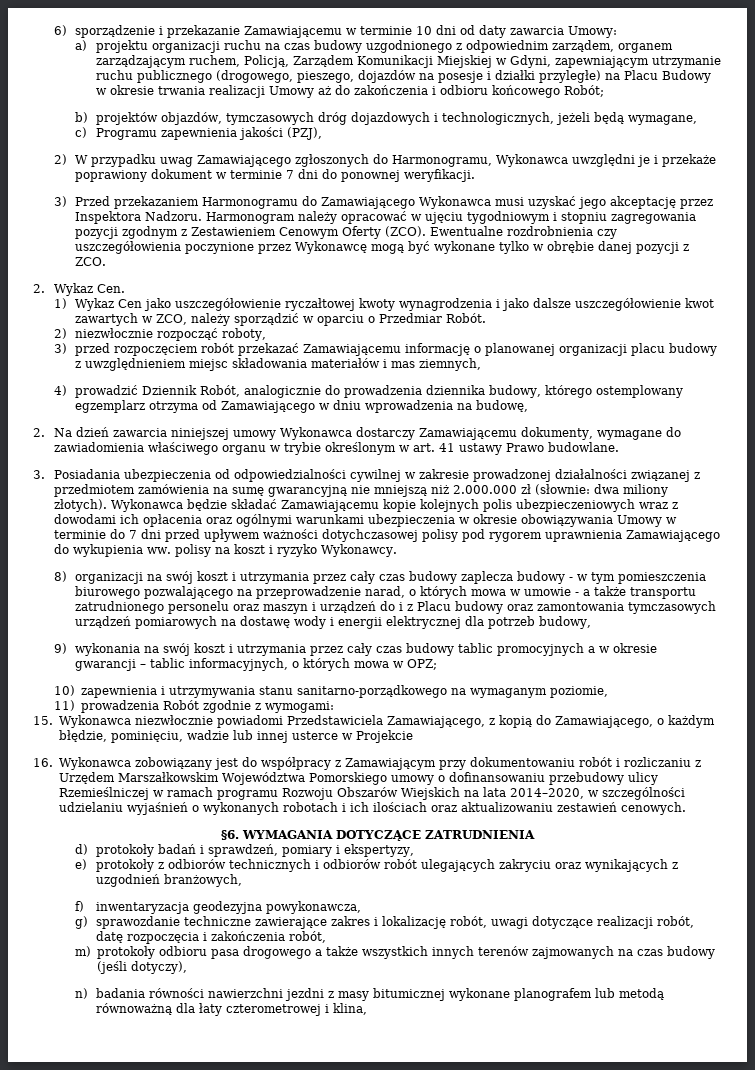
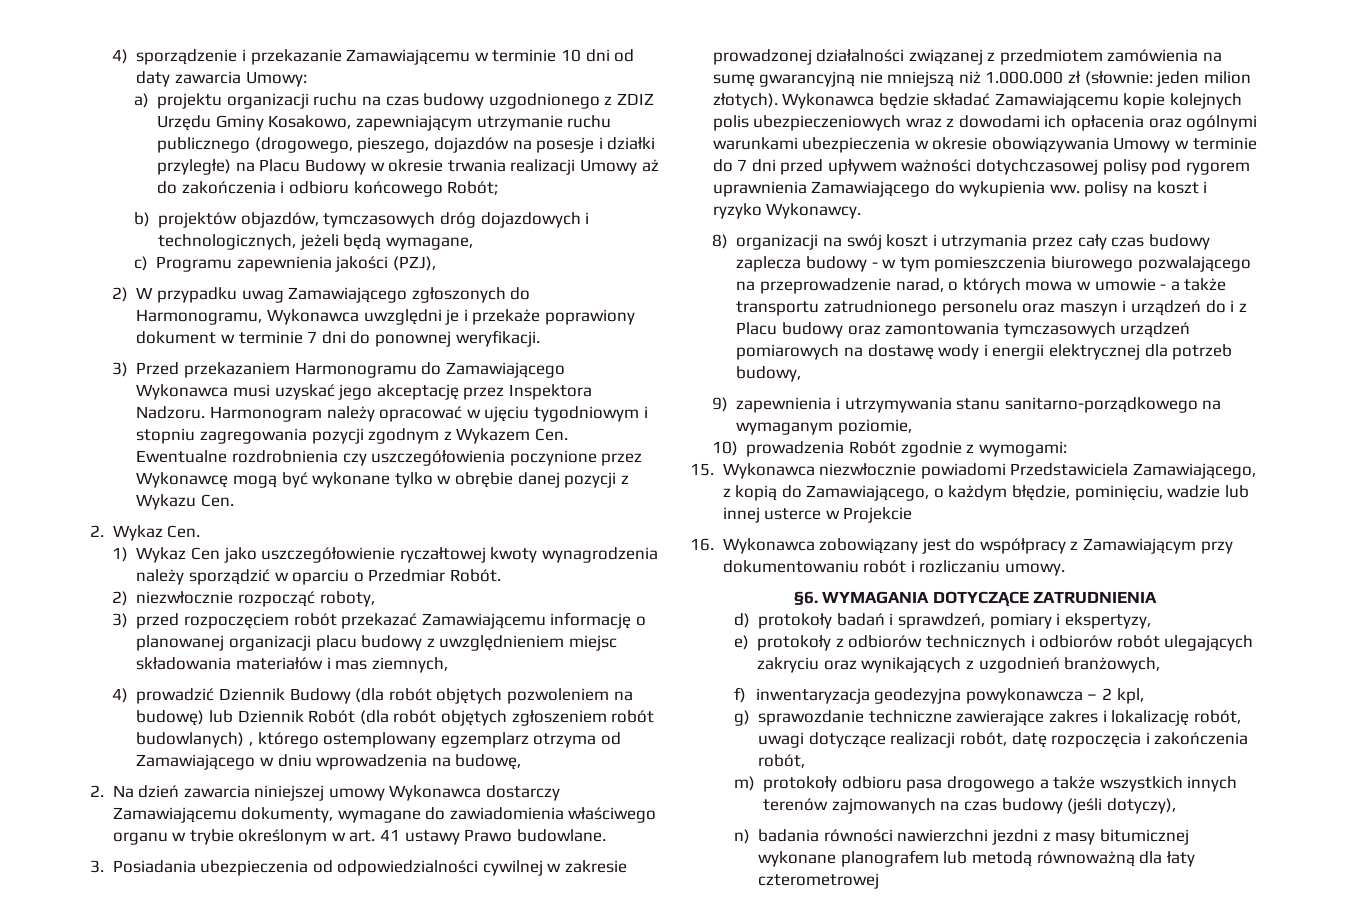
[54,25,68,36] 6) -> [111,49,128,64] 4)
[466,40,674,53] [96,55,552,68] odpowiednim zarządem, organem zarządzającym ruchem, Policją, Zarządem Komunikacji Miejskiej w Gdyni, -> [617,93,655,105] [157,115,352,131] ZDIZ Urzędu Gminy Kosakowo,
[191,226,427,239] Zestawieniem Cenowym Oferty (ZCO). -> [456,428,568,444] Wykazem Cen.
[75,257,107,266] ZCO. -> [136,494,234,510] Wykazu Cen.
[496,298,715,311] [75,313,188,326] i jako dalsze uszczegółowienie kwot zawartych w ZCO, -> (658, 555) none
[200,385,542,398] Robót, analogicznie do prowadzenia dziennika budowy, -> [289,688,633,704] [136,710,655,726] [136,732,253,748] Budowy (dla robót objętych pozwoleniem na budowę) lub Dziennik Robót (dla robót objętych zgłoszeniem robót budowlanych) ,
[453,485,518,494] 2.000.000 -> [985,71,1064,84] 1.000.000
[594,484,669,497] dwa miliony -> [1156,71,1251,87] jeden milion
[75,643,658,656] [75,658,438,671] [54,685,76,696] wykonania na swój koszt i utrzymania przez cały czas budowy tablic promocyjnych a w okresie gwarancji – tablic informacyjnych, o których mowa w OPZ; // 10) -> (728, 404) none
[54,700,76,711] 11) -> [711,441,738,456] 10)
[694,760,701,767] [58,772,658,785] [58,787,685,800] [58,802,686,815] z Urzędem Marszałkowskim Województwa Pomorskiego umowy o dofinansowaniu przebudowy ulicy Rzemieślniczej w ramach programu Rozwoju Obszarów Wiejskich na lata 2014–2020, w szczególności udzielaniu wyjaśnień o wykonanych robotach i ich ilościach oraz aktualizowaniu zestawień cenowych. -> [1004,563,1065,576] umowy.
[266,901,362,914] powykonawcza, -> [965,688,1144,704] powykonawcza – 2 kpl,
[325,1003,368,1015] i klina, -> (880, 881) none

